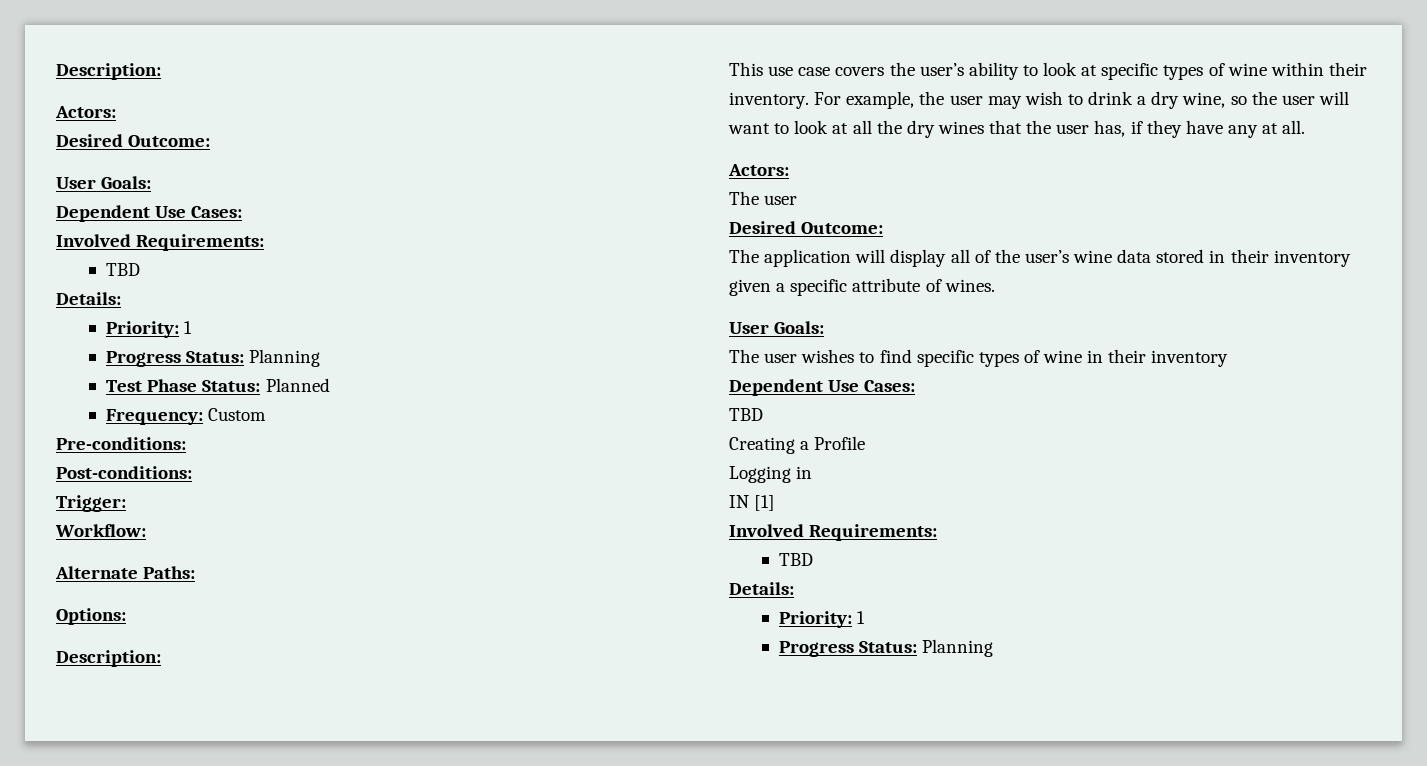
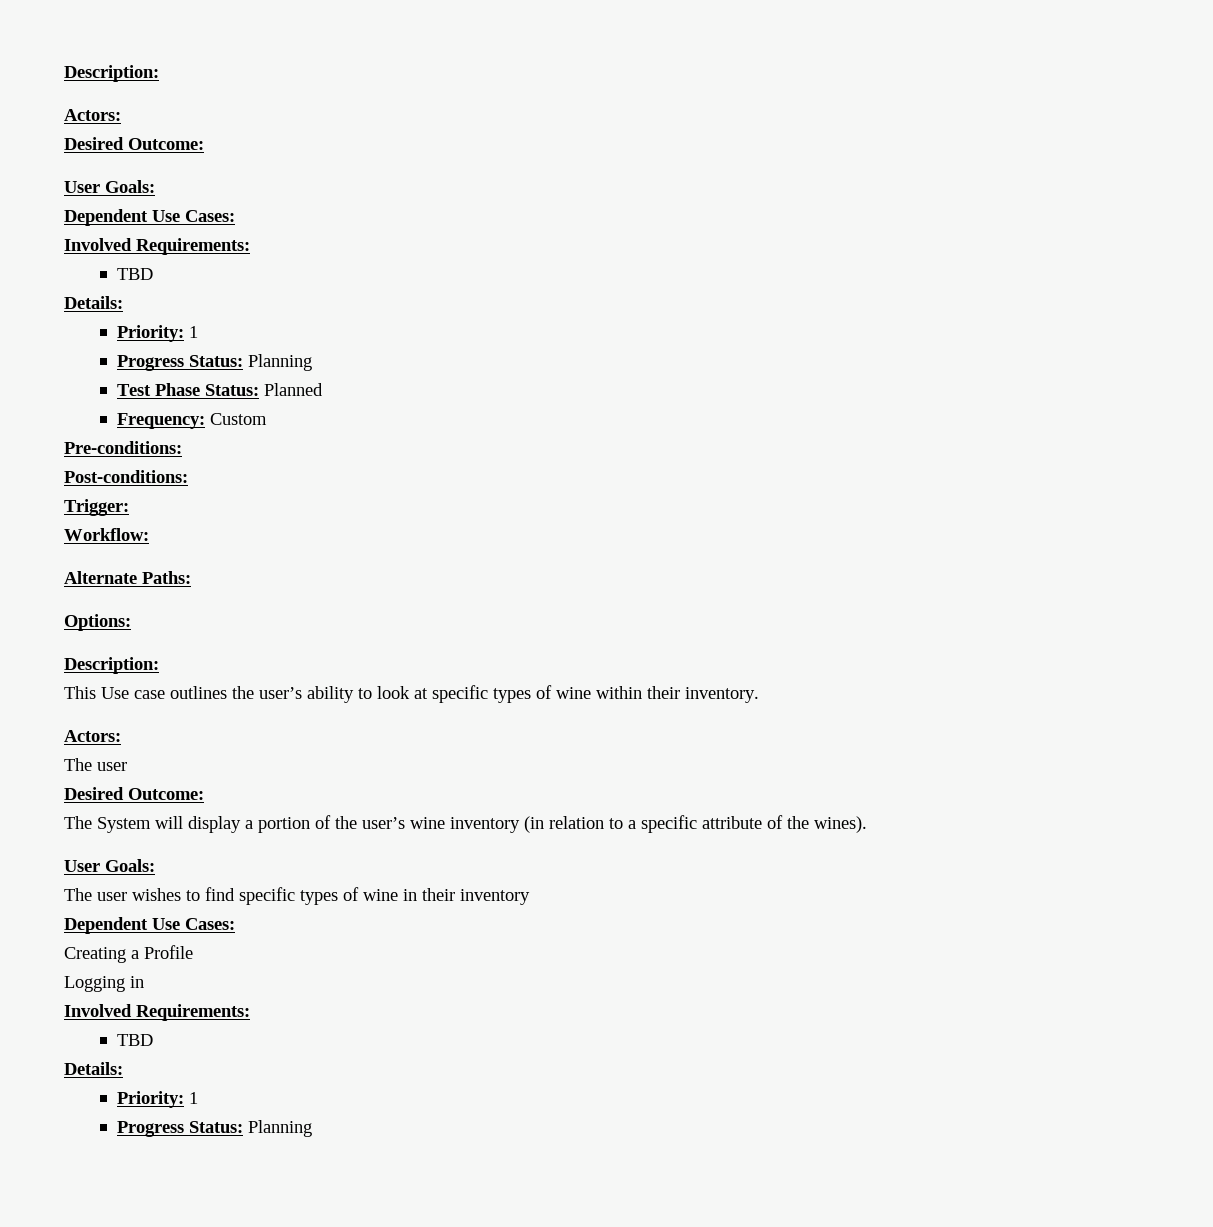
[768,66,885,76] use case covers -> [101,686,227,699] Use case outlines
[814,91,1349,109] [728,120,1306,138] For example, the user may wish to drink a dry wine, so the user will want to look at all the dry wines that the user has, if they have any at all. -> (759, 695) none
[764,249,852,267] application -> [97,817,151,833] System
[950,249,970,263] all -> [245,817,310,833] a portion
[1117,249,1351,267] [729,279,771,296] data stored in their inventory given -> [450,816,623,833] inventory (in relation to
[944,279,995,292] wines. -> [787,816,867,833] the wines).
[729,408,763,421] // TBD -> (235, 924) none
[729,495,776,511] // IN [1] -> (144, 982) none

